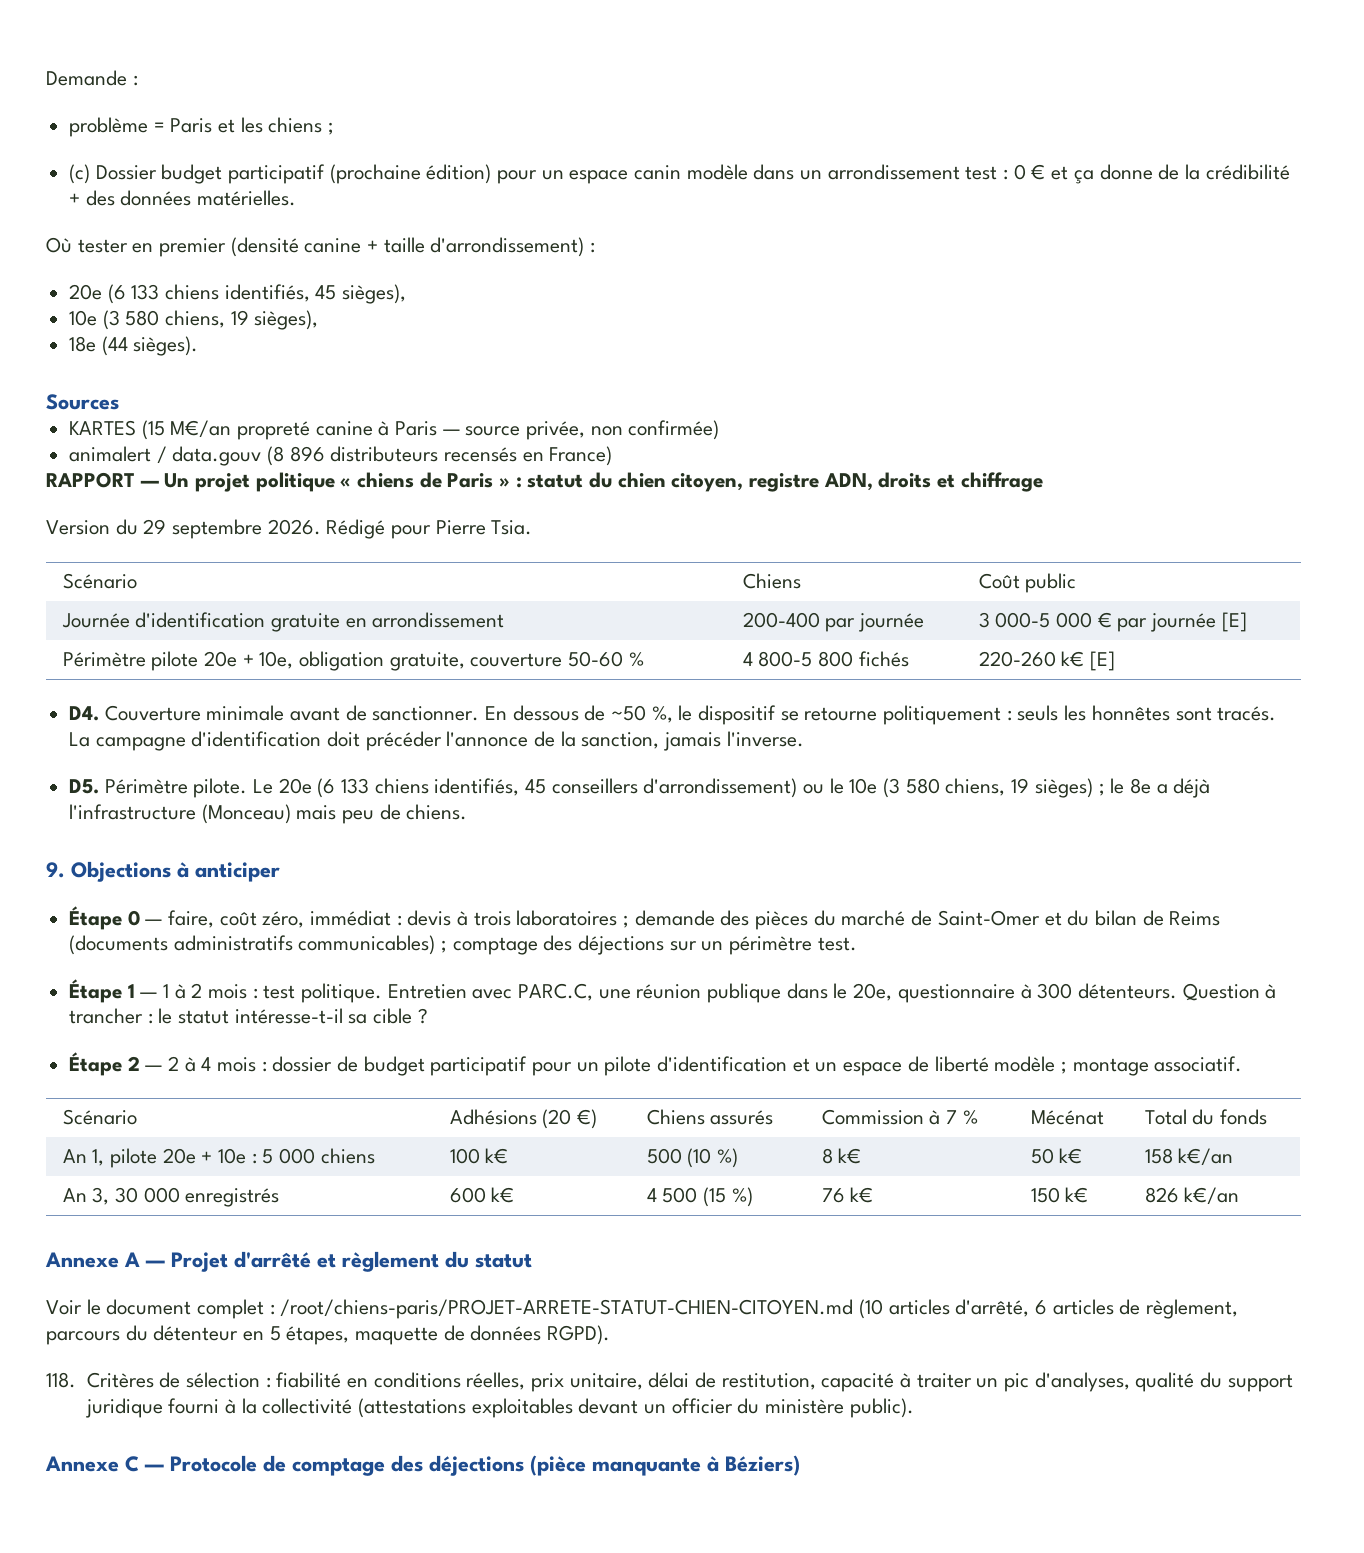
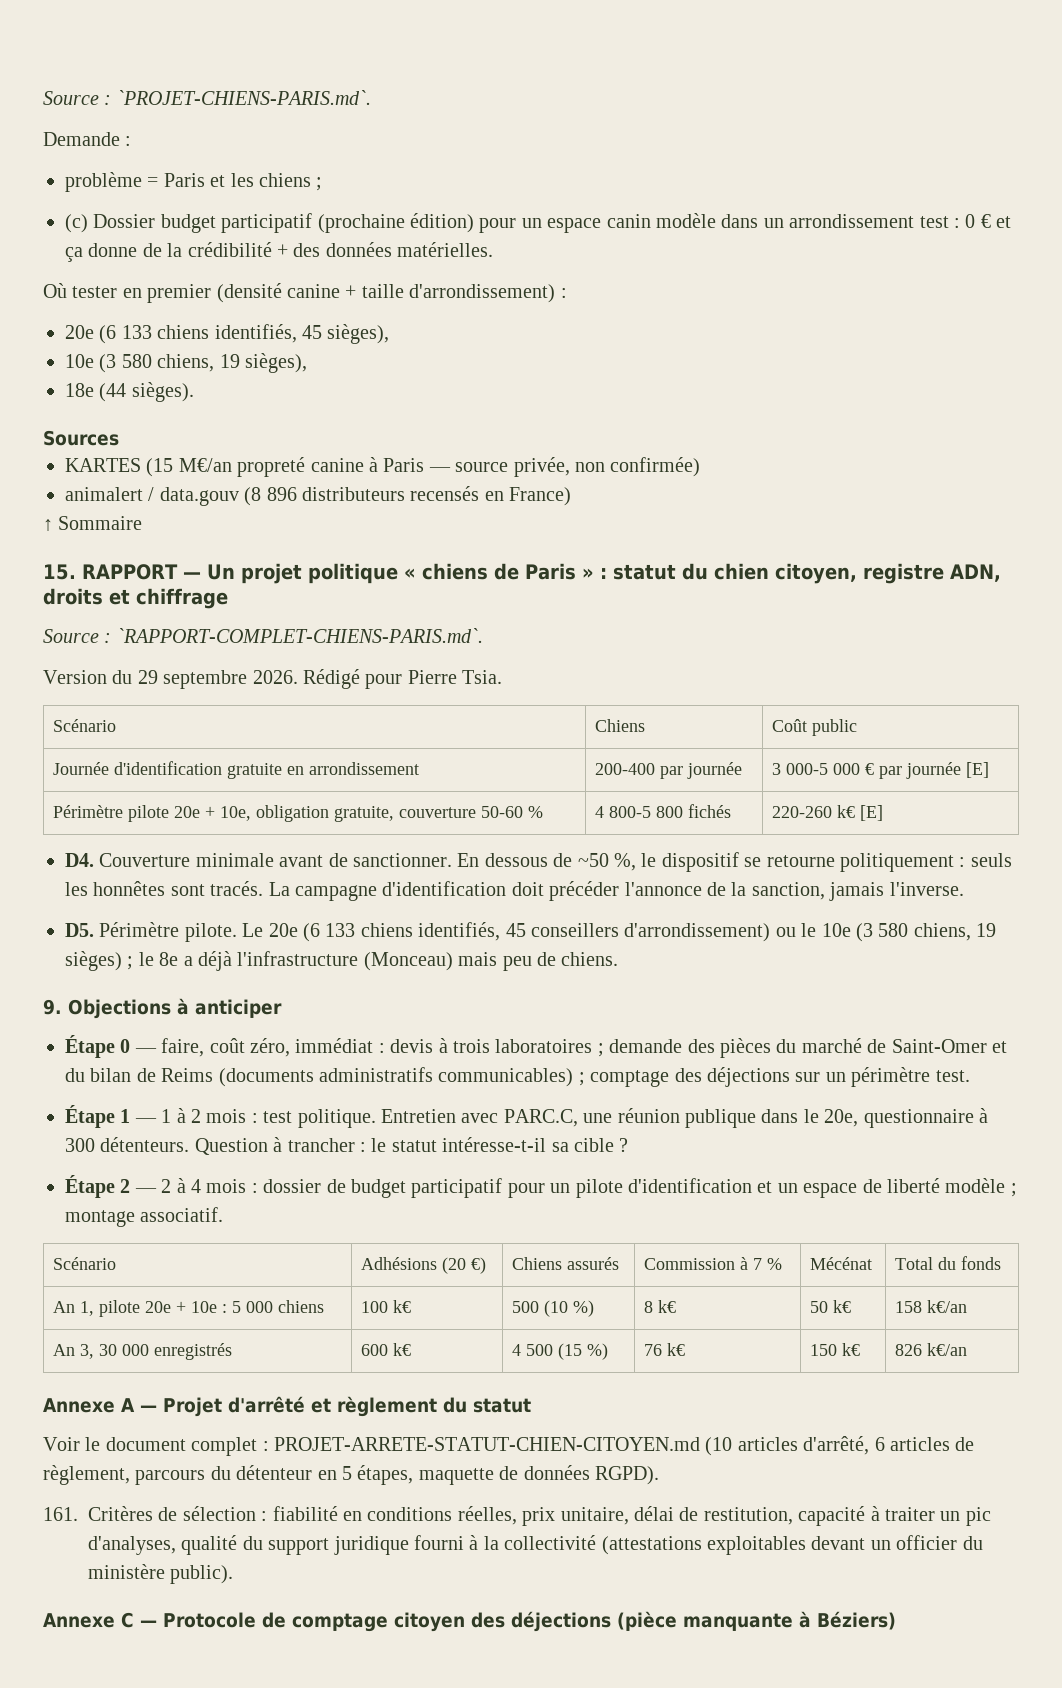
(46, 78) none -> [43,90,371,105] Source : `PROJET-CHIENS-PARIS.md`. //
(613, 456) none -> [43,516,143,531] [43,564,76,580] ↑ Sommaire // 15.
(1043, 482) none -> [43,628,483,643] // Source : `RAPPORT-COMPLET-CHIENS-PARIS.md`.
[280,1299,854,1319] /root/chiens-paris/PROJET-ARRETE-STATUT-CHIEN-CITOYEN.md -> [274,1437,700,1451] PROJET-ARRETE-STATUT-CHIEN-CITOYEN.md
[46,1372,76,1388] 118. -> [43,1507,78,1521] 161.
(385, 1467) none -> [394,1612,465,1632] citoyen

